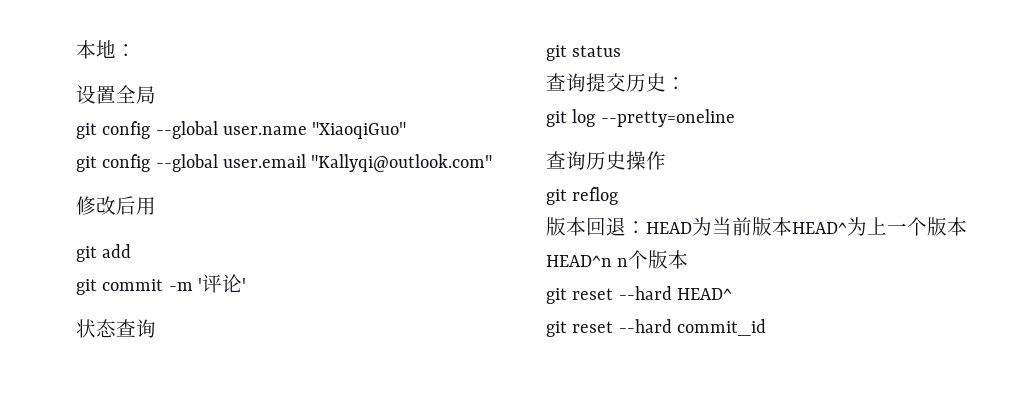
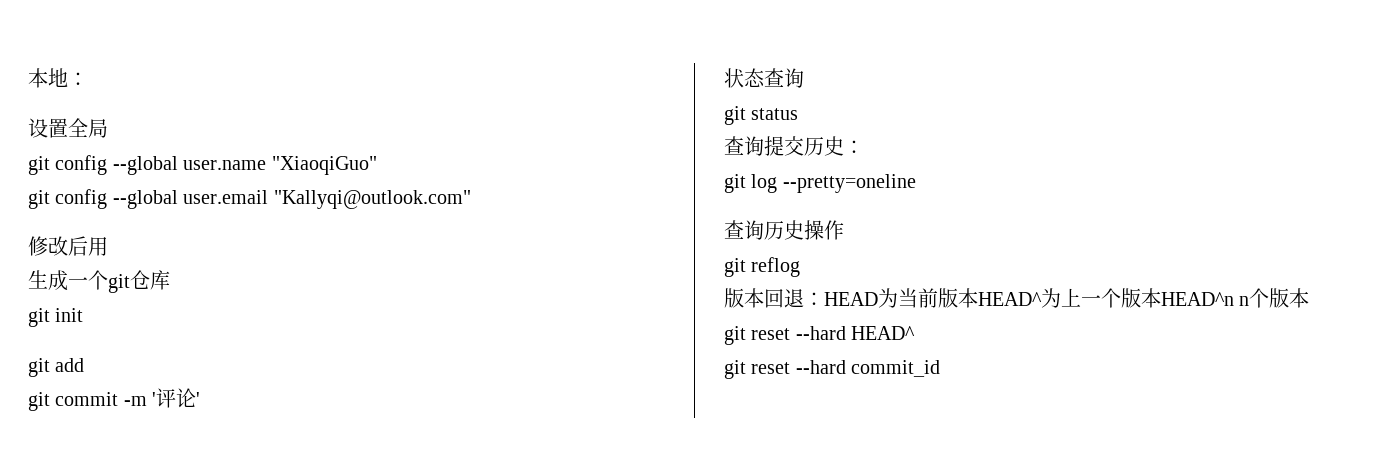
(156, 206) none -> [28,270,170,293] [28,308,84,327] // 生成一个git仓库 // git init

